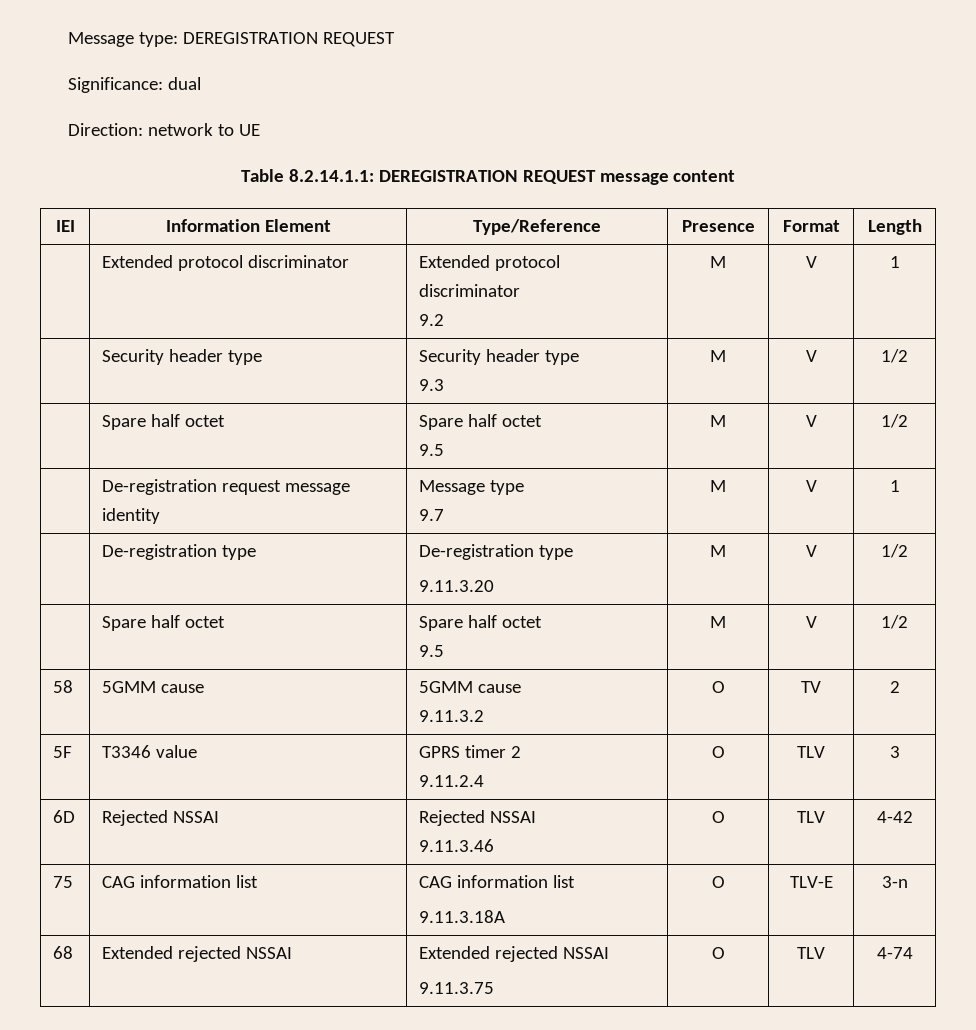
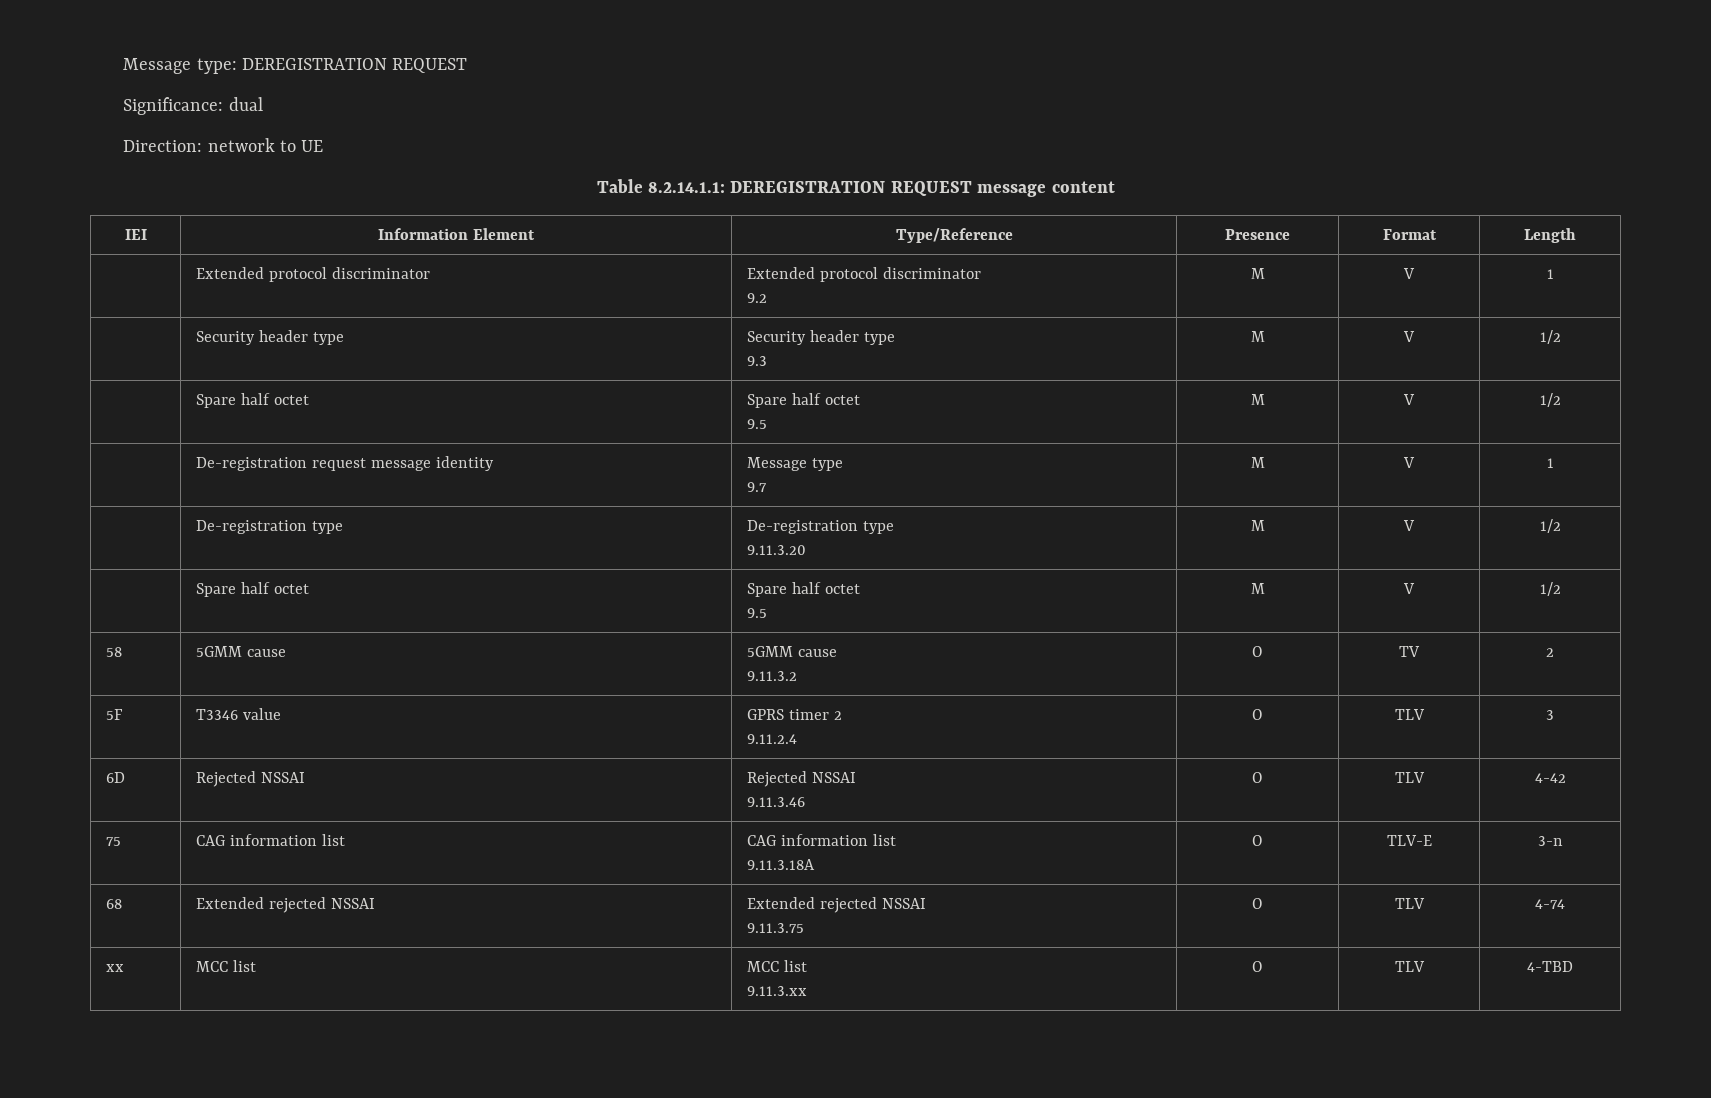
(913, 953) none -> [105,964,124,972] [195,960,256,972] [746,960,807,972] [746,986,807,996] [1252,961,1263,972] [1394,961,1425,972] [1527,961,1573,972] // xx | MCC list | MCC list // 9.11.3.xx | O | TLV | 4-TBD

